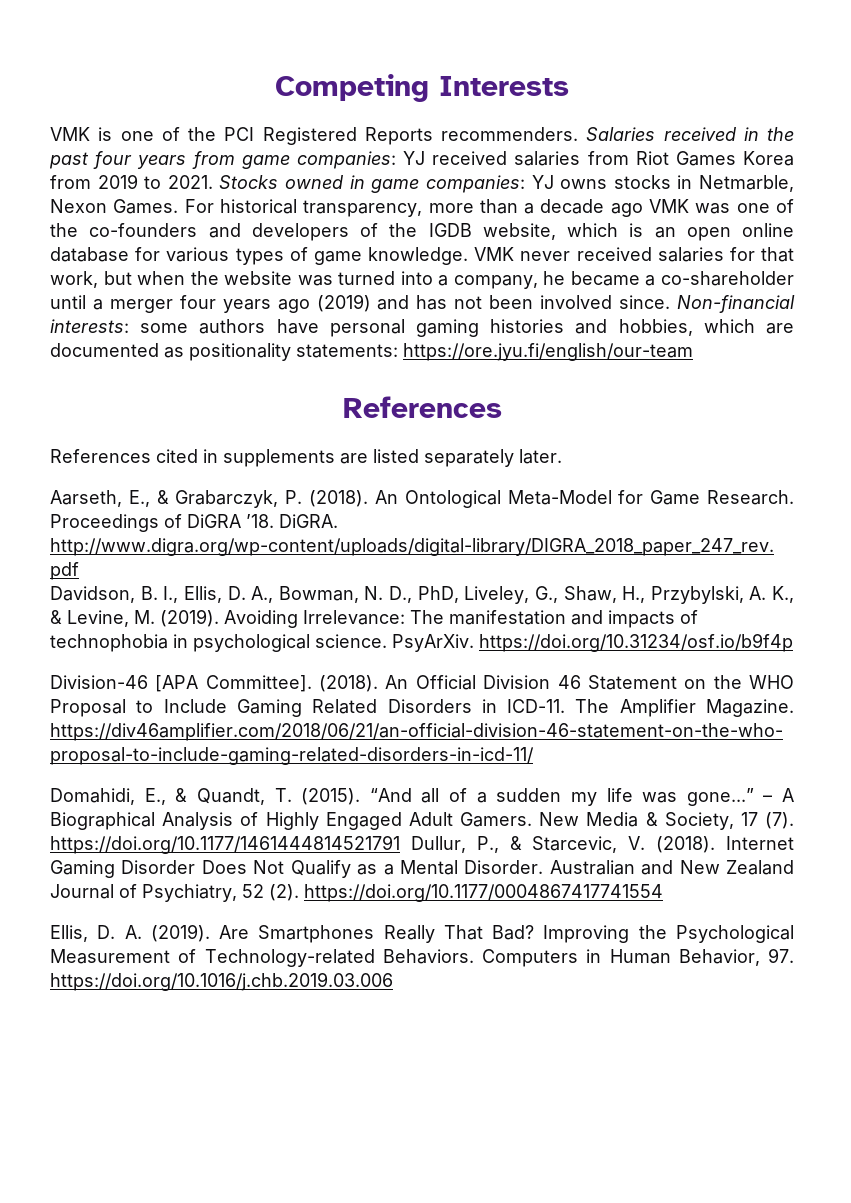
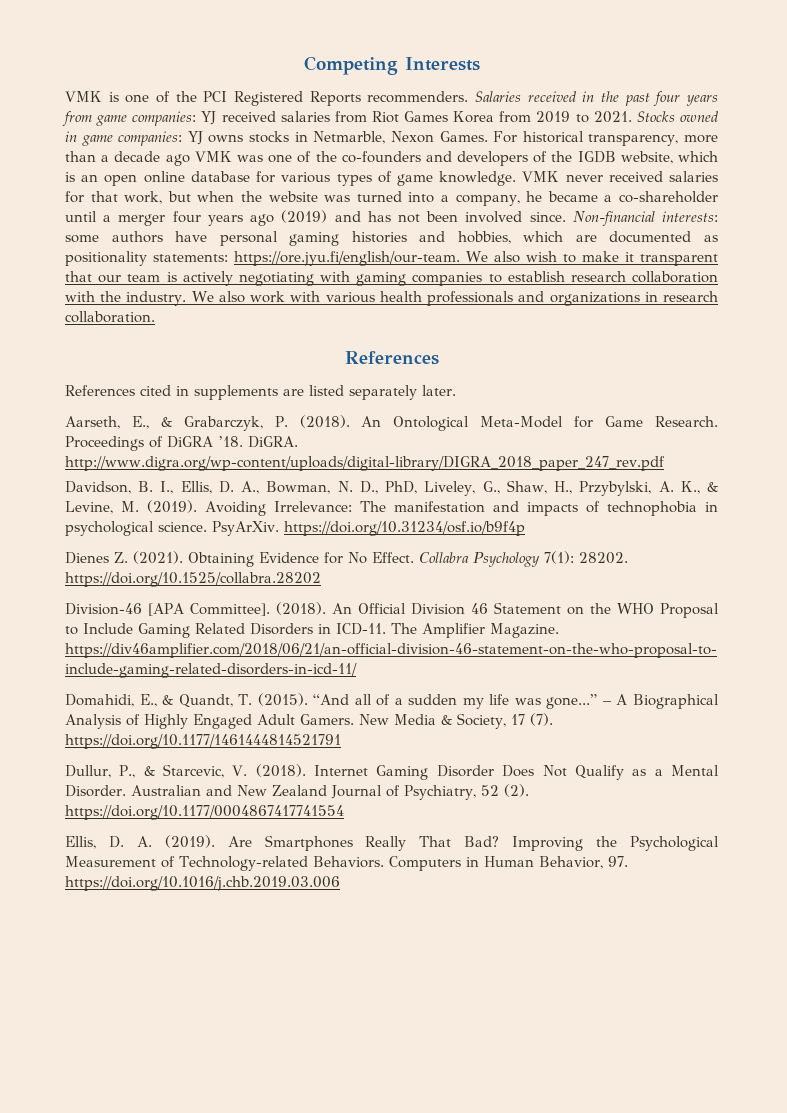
[403,343,693,361] https://ore.jyu.fi/english/our-team -> [234,251,718,266] [65,271,719,286] [65,291,718,306] [65,311,155,323] https://ore.jyu.fi/english/our-team. We also wish to make it transparent that our team is actively negotiating with gaming companies to establish research collaboration with the industry. We also work with various health professionals and organizations in research collaboration.
(793, 642) none -> [65,551,628,567] [65,572,321,587] // Dienes Z. (2021). Obtaining Evidence for No Effect. Collabra Psychology 7(1): 28202. https://doi.org/10.1525/collabra.28202
(400, 844) none -> (341, 741) //

